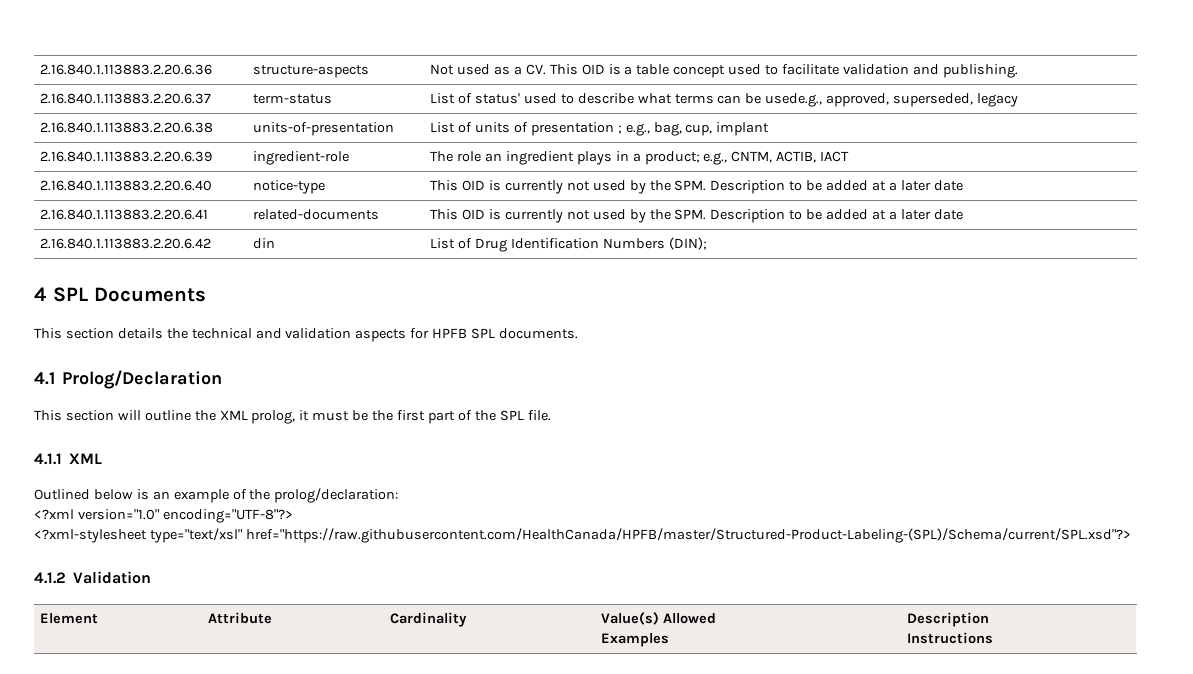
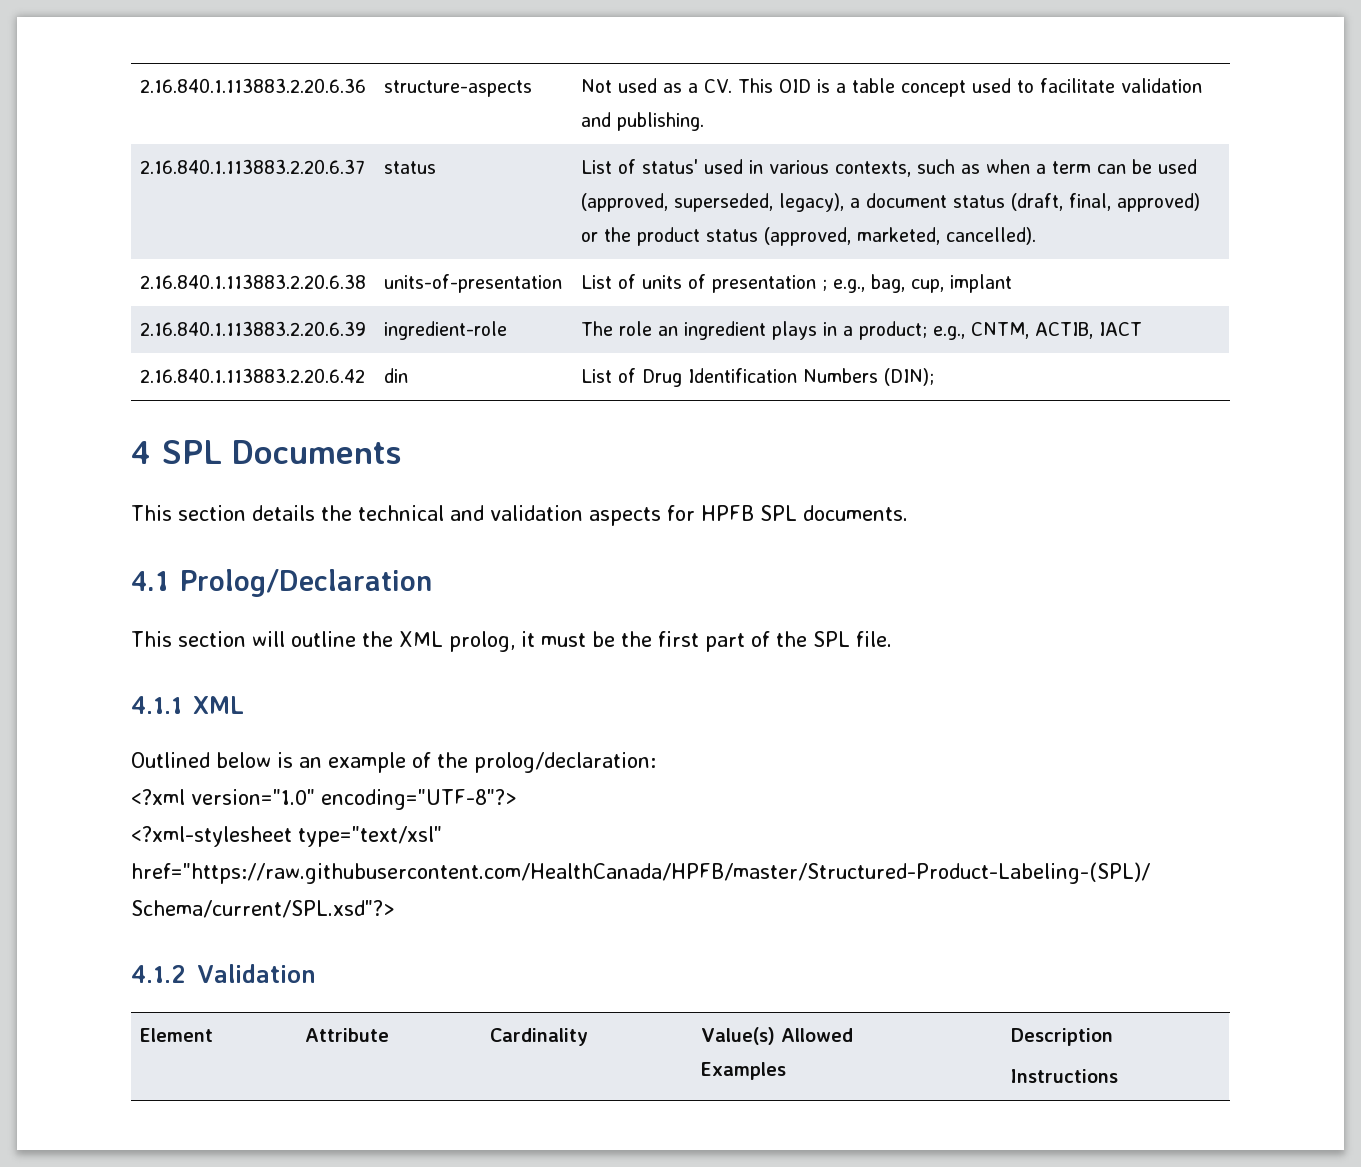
[253,94,333,104] term-status -> [383,161,436,174] status
[560,93,1019,107] to describe what terms can be usede.g., approved, superseded, legacy -> [748,159,1197,177] [580,193,1200,212] [580,227,1036,246] in various contexts, such as when a term can be used (approved, superseded, legacy), a document status (draft, final, approved) or the product status (approved, marketed, cancelled).
[40,180,213,191] [253,180,326,194] [430,180,963,194] [40,209,209,220] [253,209,380,220] [430,209,963,223] // 2.16.840.1.113883.2.20.6.40 | notice-type | This OID is currently not used by the SPM. Description to be added at a later date // 2.16.840.1.113883.2.20.6.41 | related-documents | This OID is currently not used by the SPM. Description to be added at a later date -> (1142, 329) none

